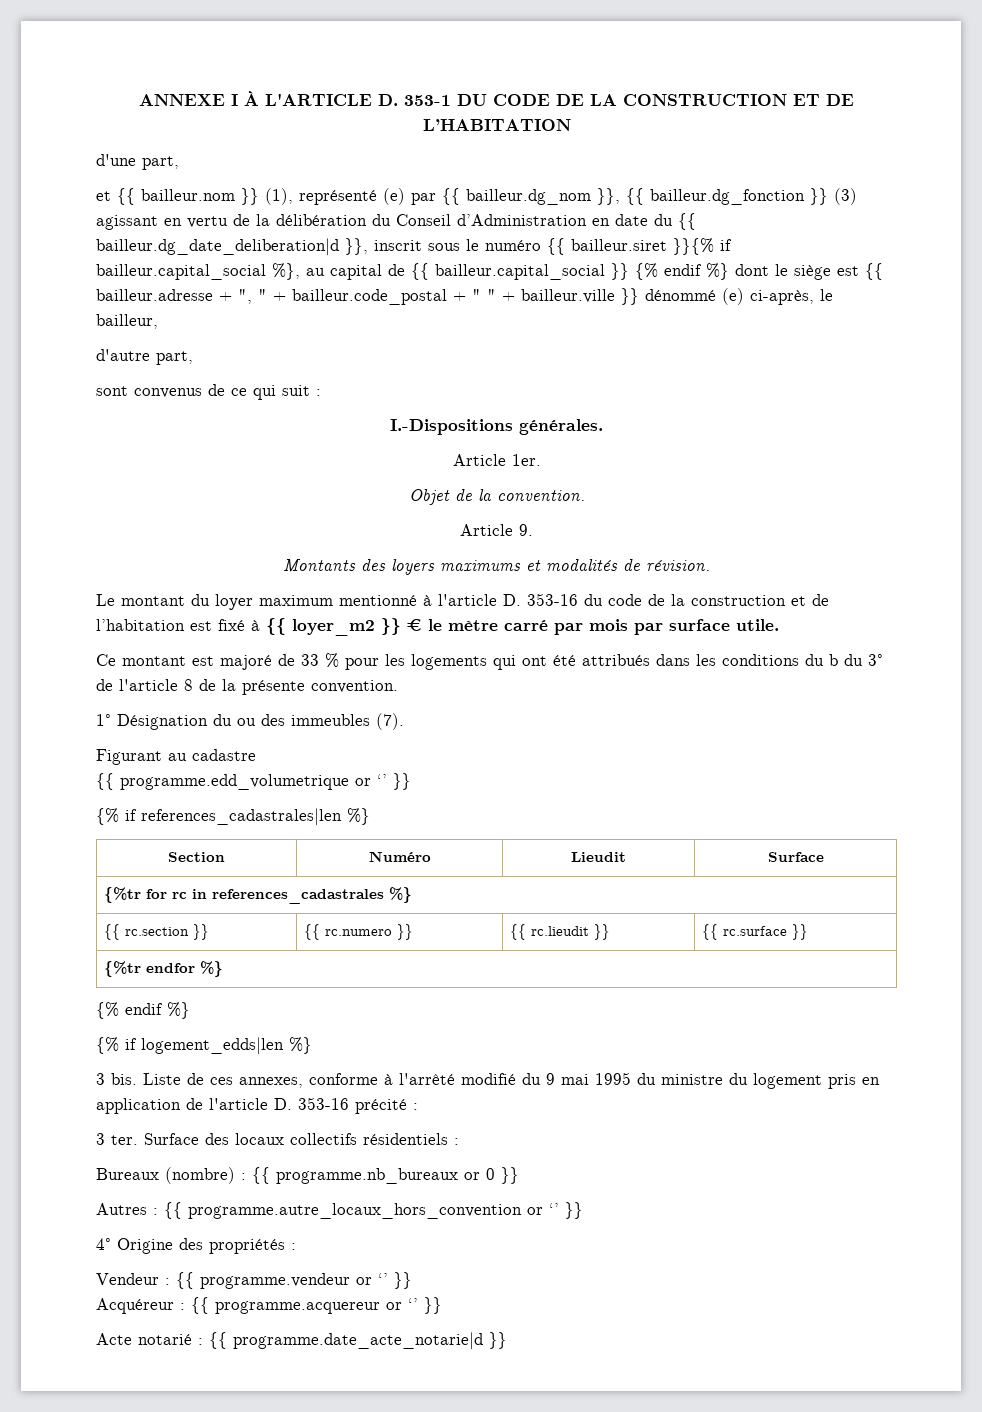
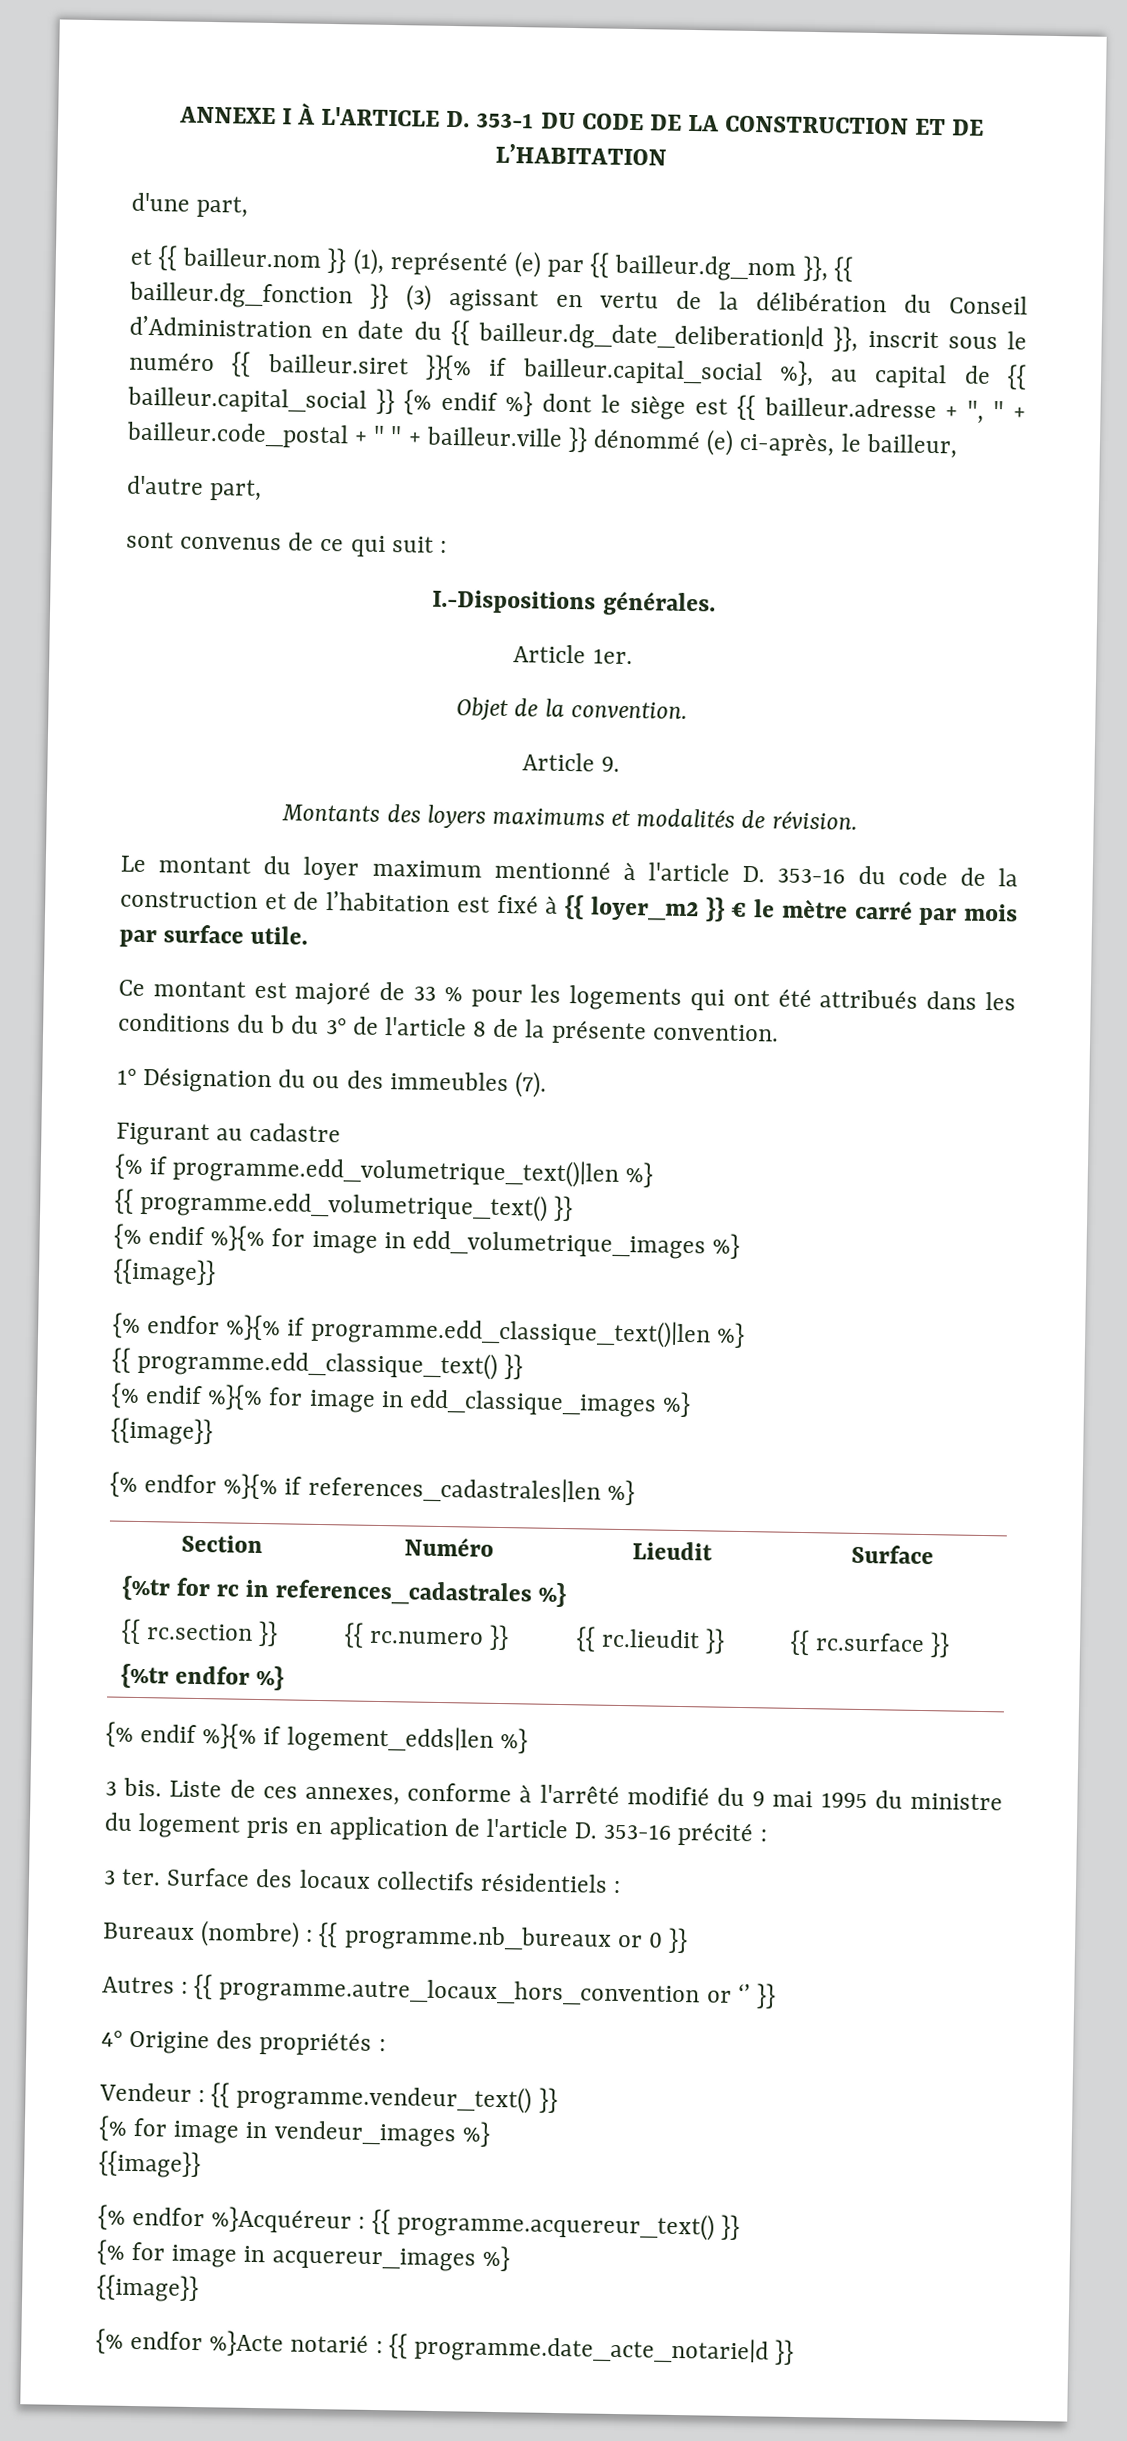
[96,773,411,790] [96,808,119,825] {{ programme.edd_volumetrique or ‘’ }} // {% -> [115,1153,654,1188] [115,1188,574,1222] [114,1223,741,1260] [113,1258,216,1287] [112,1312,745,1349] [112,1347,524,1380] [111,1382,692,1418] [111,1417,213,1446] [110,1471,279,1500] {% if programme.edd_volumetrique_text()|len %} // {{ programme.edd_volumetrique_text() }} // {% endif %}{% for image in edd_volumetrique_images %} // {{image}} // {% endfor %}{% if programme.edd_classique_text()|len %} // {{ programme.edd_classique_text() }} // {% endif %}{% for image in edd_classique_images %} // {{image}} // {% endfor %}{%
[167,1002,190,1019] [96,1037,119,1054] %} // {% -> [202,1723,258,1749] %}{%
[200,1272,412,1289] [96,1297,442,1314] [96,1333,132,1345] programme.vendeur or ‘’ }} // Acquéreur : {{ programme.acquereur or ‘’ }} // Acte -> [236,2082,558,2114] [99,2115,491,2148] [99,2150,201,2179] [98,2204,740,2241] [97,2239,510,2272] [97,2274,199,2303] [96,2328,285,2357] programme.vendeur_text() }} // {% for image in vendeur_images %} // {{image}} // {% endfor %}Acquéreur : {{ programme.acquereur_text() }} // {% for image in acquereur_images %} // {{image}} // {% endfor %}Acte

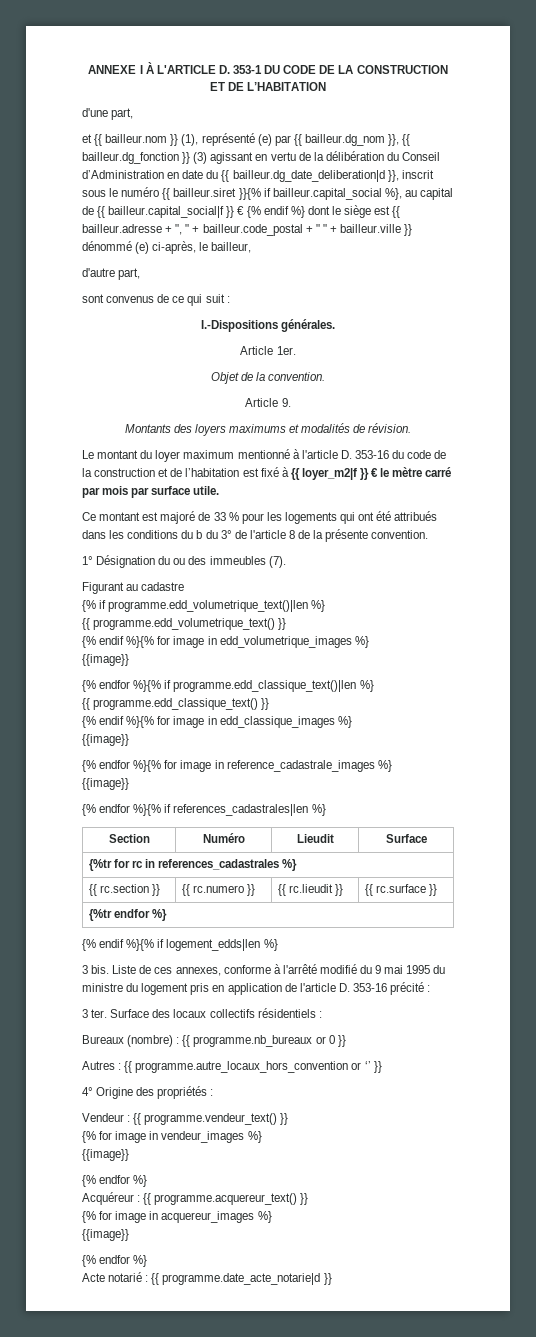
[127,386,395,415] bailleur.capital_social }} -> [108,206,245,218] bailleur.capital_social|f }} €
[589,896,699,922] loyer_m2 -> [301,468,357,480] loyer_m2|f
(213, 1431) none -> [82,760,392,772] [82,778,129,790] // {% endfor %}{% for image in reference_cadastrale_images %} // {{image}}
[211,2206,353,2234] %}Acquéreur -> [133,1175,148,1187] [82,1192,134,1205] %} // Acquéreur
[209,2330,285,2357] %}Acte -> [133,1255,148,1267] [82,1273,105,1282] %} // Acte

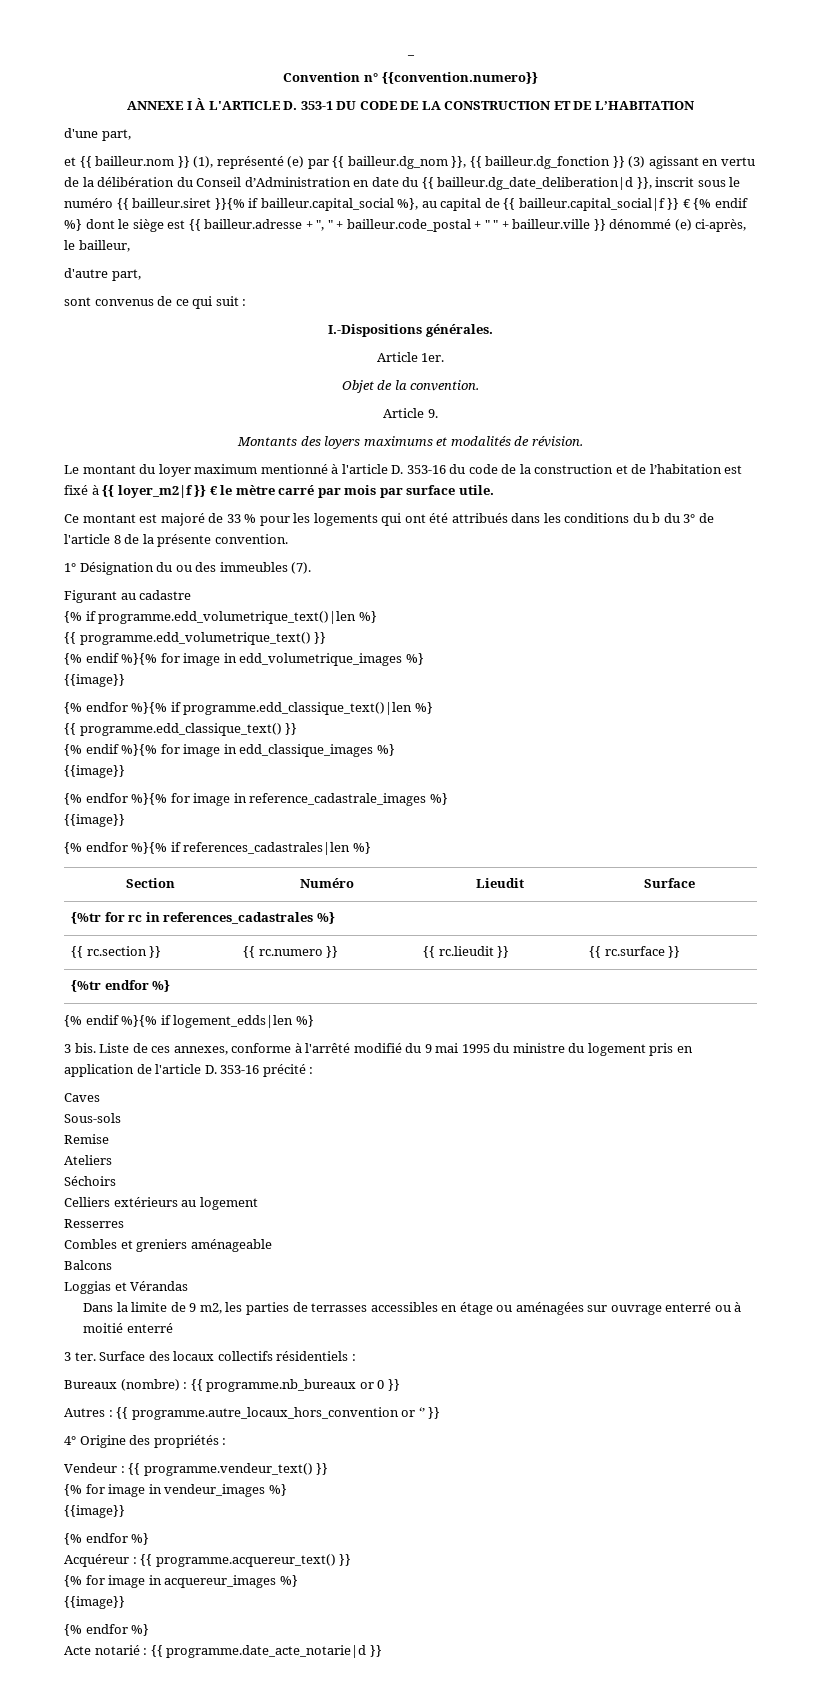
(88, 69) none -> [406,54,415,56] [283,72,538,84] _ // Convention n° {{convention.numero}} //
(431, 988) none -> [64,1093,100,1102] [64,1113,121,1123] [64,1134,109,1144] [64,1155,112,1165] [64,1176,116,1186] [64,1197,258,1210] [64,1219,124,1228] [64,1239,272,1252] [64,1260,112,1270] [64,1281,189,1294] [83,1302,742,1315] [83,1323,173,1333] // Caves // Sous-sols // Remise // Ateliers // Séchoirs // Celliers extérieurs au logement // Resserres // Combles et greniers aménageable // Balcons // Loggias et Vérandas // Dans la limite de 9 m2, les parties de terrasses accessibles en étage ou aménagées sur ouvrage enterré ou à moitié enterré

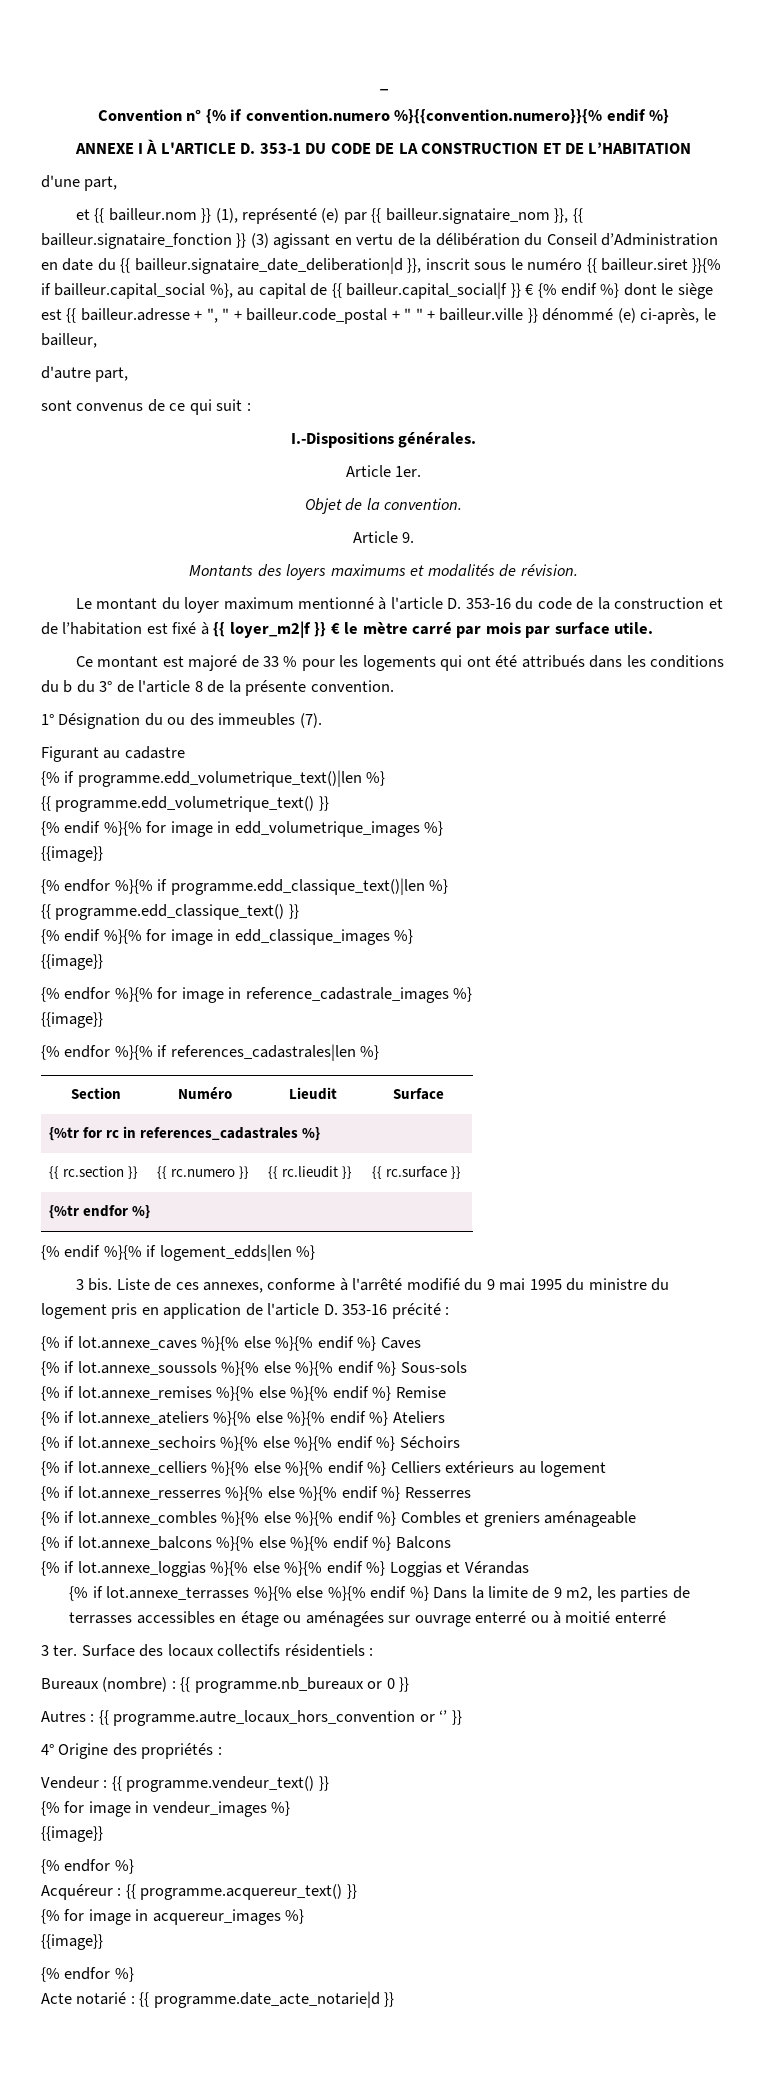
[381,72,538,84] {{convention.numero}} -> [205,109,670,124] {% if convention.numero %}{{convention.numero}}{% endif %}
[347,156,448,169] bailleur.dg_nom -> [385,208,550,224] bailleur.signataire_nom
[485,156,611,169] bailleur.dg_fonction -> [41,233,232,249] bailleur.signataire_fonction
[437,177,634,190] bailleur.dg_date_deliberation|d -> [134,257,403,274] bailleur.signataire_date_deliberation|d
[64,1093,100,1102] [64,1113,121,1123] [64,1134,109,1144] [64,1155,112,1165] [64,1176,116,1186] [64,1197,258,1210] [64,1219,124,1228] [64,1239,272,1252] [64,1260,112,1270] [64,1281,189,1294] Caves // Sous-sols // Remise // Ateliers // Séchoirs // Celliers extérieurs au logement // Resserres // Combles et greniers aménageable // Balcons // Loggias et Vérandas // -> [41,1336,421,1351] [41,1361,467,1376] [41,1386,446,1401] [41,1411,445,1426] [41,1436,460,1451] [41,1461,607,1477] [41,1486,471,1501] [41,1511,637,1527] [41,1536,451,1551] [41,1561,529,1577] [69,1586,429,1601] {% if lot.annexe_caves %}{% else %}{% endif %} Caves // {% if lot.annexe_soussols %}{% else %}{% endif %} Sous-sols // {% if lot.annexe_remises %}{% else %}{% endif %} Remise // {% if lot.annexe_ateliers %}{% else %}{% endif %} Ateliers // {% if lot.annexe_sechoirs %}{% else %}{% endif %} Séchoirs // {% if lot.annexe_celliers %}{% else %}{% endif %} Celliers extérieurs au logement // {% if lot.annexe_resserres %}{% else %}{% endif %} Resserres // {% if lot.annexe_combles %}{% else %}{% endif %} Combles et greniers aménageable // {% if lot.annexe_balcons %}{% else %}{% endif %} Balcons // {% if lot.annexe_loggias %}{% else %}{% endif %} Loggias et Vérandas // {% if lot.annexe_terrasses %}{% else %}{% endif %}

